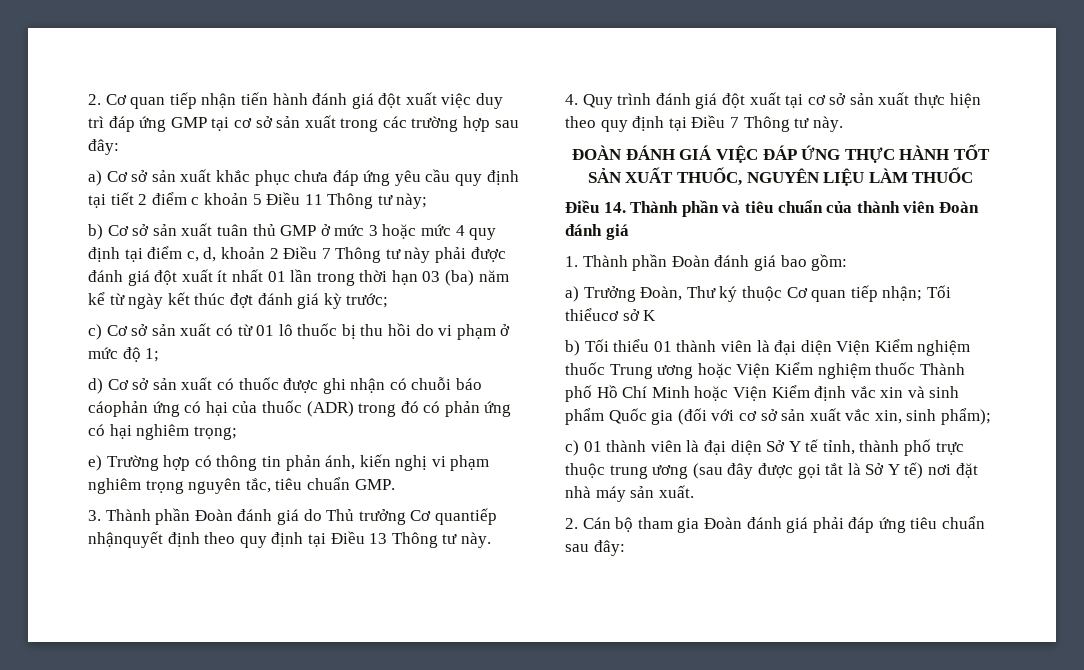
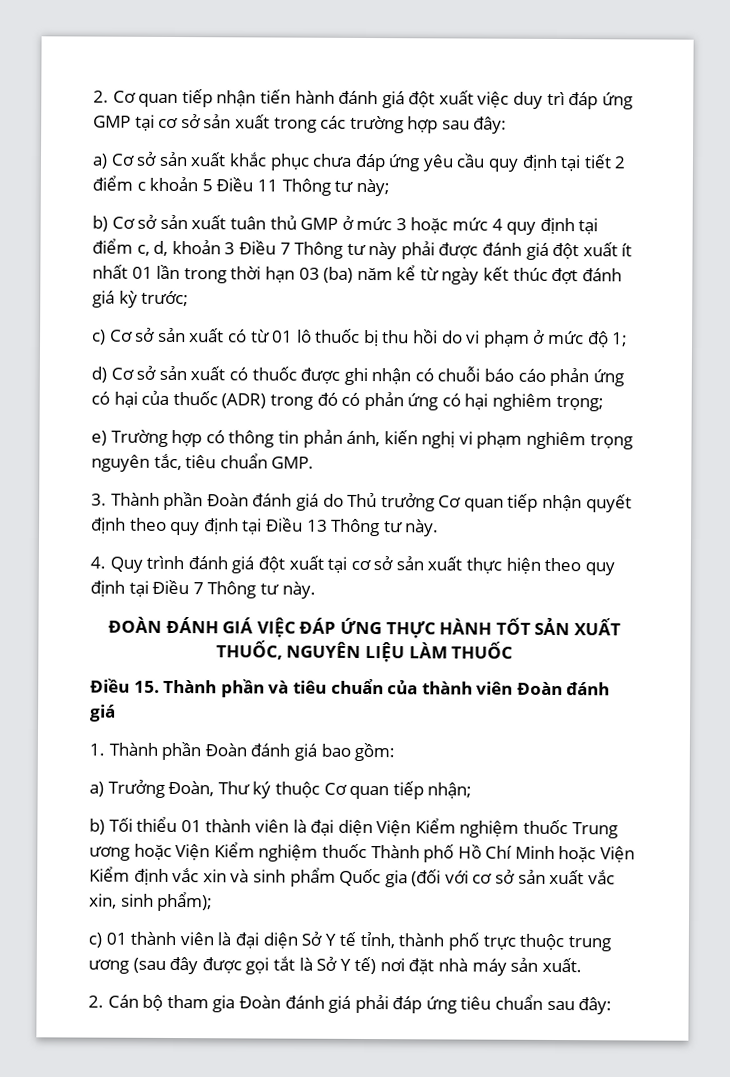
[269,248,279,259] 2 -> [224,242,236,255] 3
[88,401,148,417] cáophản -> [517,367,590,387] cáo phản
[434,508,497,525] [88,531,163,548] quantiếp nhậnquyết -> [463,493,632,513] quan tiếp nhận quyết
[603,202,626,213] 14. -> [133,680,160,693] 15.
[926,285,951,298] [565,308,657,321] Tối thiểucơ sở K -> (473, 790) none

